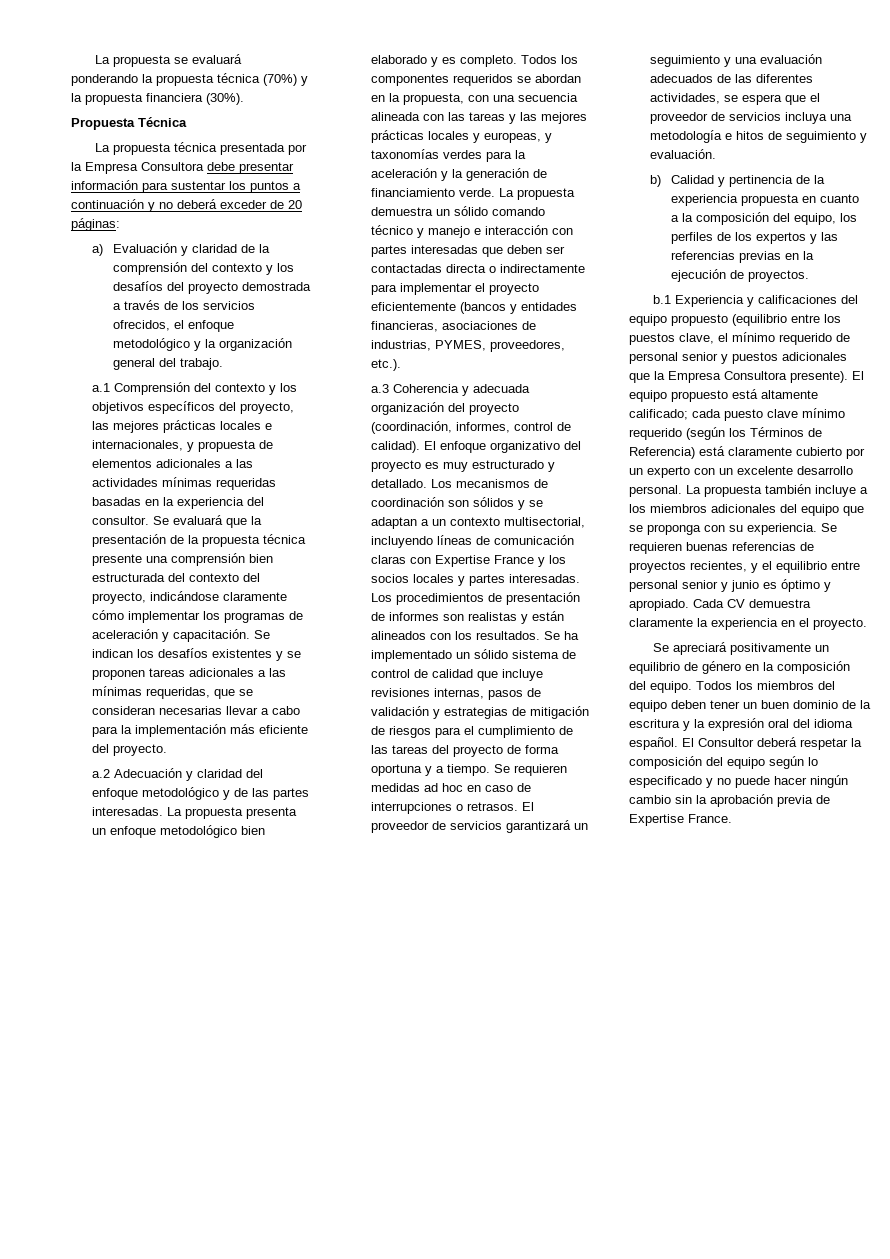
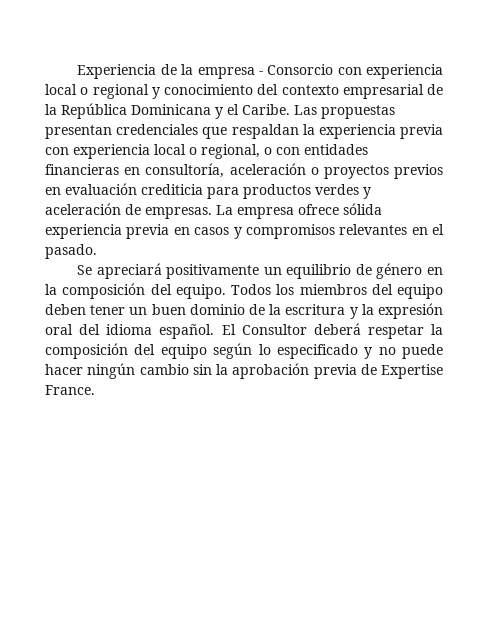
[95,54,243,67] [71,73,308,86] [71,93,244,105] [71,117,187,130] [95,142,308,155] [71,162,294,174] [71,180,301,193] [71,199,302,212] [71,218,120,231] [92,243,271,256] [113,262,295,275] [113,281,312,294] [113,300,256,310] [113,320,235,332] [113,338,293,351] [113,358,224,370] [92,382,298,395] [92,401,295,414] [92,420,273,433] [92,440,274,452] [92,459,254,468] [92,477,277,490] [92,497,265,509] [92,515,263,528] [92,534,307,547] [92,553,274,566] [92,573,261,582] [92,591,288,604] [92,610,304,623] [92,629,271,642] [92,648,302,661] [92,668,287,680] [92,686,254,699] [92,706,301,715] [92,724,309,737] [92,744,168,756] [92,768,264,781] [92,787,310,800] [92,807,298,819] [92,825,266,838] [371,55,579,67] [371,74,582,86] [371,93,579,105] [371,112,588,124] [371,130,553,143] [371,149,527,162] [371,168,548,181] [371,188,576,200] [371,206,546,216] [371,225,574,238] [371,245,566,257] [371,264,586,273] [371,283,540,295] [371,302,578,314] [371,321,537,332] [371,340,566,352] [371,359,402,371] [371,384,531,396] [371,402,520,415] [371,421,572,434] [371,441,582,453] [371,460,556,472] [371,479,549,488] [371,497,544,510] [371,517,586,529] [371,535,575,548] [371,555,567,567] [371,574,581,586] [371,592,581,605] [371,611,565,624] [371,631,580,640] [371,649,577,662] [371,669,544,681] [371,688,542,700] [371,706,590,719] [371,726,574,738] [371,745,560,757] [371,764,568,776] [371,783,532,792] [371,802,535,814] [371,820,589,833] [650,54,823,67] [650,74,814,83] [650,93,821,105] [650,112,853,124] [650,130,868,143] [650,149,717,159] [650,175,826,187] [671,194,860,206] [671,212,858,225] [671,232,839,244] [671,251,815,263] [671,269,810,282] [653,295,859,307] [629,314,841,326] [629,332,850,345] [629,352,847,364] [629,371,864,383] [629,389,818,402] [629,408,845,421] [629,427,822,440] [629,446,865,459] [629,466,853,478] [629,484,868,497] [629,504,864,516] [629,523,837,535] [629,542,814,554] [629,561,860,573] [629,579,831,592] [629,599,811,611] [629,618,778,630] La propuesta se evaluará ponderando la propuesta técnica (70%) y la propuesta financiera (30%). // Propuesta Técnica // La propuesta técnica presentada por la Empresa Consultora debe presentar información para sustentar los puntos a continuación y no deberá exceder de 20 páginas: // a) Evaluación y claridad de la comprensión del contexto y los desafíos del proyecto demostrada a través de los servicios ofrecidos, el enfoque metodológico y la organización general del trabajo. // a.1 Comprensión del contexto y los objetivos específicos del proyecto, las mejores prácticas locales e internacionales, y propuesta de elementos adicionales a las actividades mínimas requeridas basadas en la experiencia del consultor. Se evaluará que la presentación de la propuesta técnica presente una comprensión bien estructurada del contexto del proyecto, indicándose claramente cómo implementar los programas de aceleración y capacitación. Se indican los desafíos existentes y se proponen tareas adicionales a las mínimas requeridas, que se consideran necesarias llevar a cabo para la implementación más eficiente del proyecto. // a.2 Adecuación y claridad del enfoque metodológico y de las partes interesadas. La propuesta presenta un enfoque metodológico bien elaborado y es completo. Todos los componentes requeridos se abordan en la propuesta, con una secuencia alineada con las tareas y las mejores prácticas locales y europeas, y taxonomías verdes para la aceleración y la generación de financiamiento verde. La propuesta demuestra un sólido comando técnico y manejo e interacción con partes interesadas que deben ser contactadas directa o indirectamente para implementar el proyecto eficientemente (bancos y entidades financieras, asociaciones de industrias, PYMES, proveedores, etc.). // a.3 Coherencia y adecuada organización del proyecto (coordinación, informes, control de calidad). El enfoque organizativo del proyecto es muy estructurado y detallado. Los mecanismos de coordinación son sólidos y se adaptan a un contexto multisectorial, incluyendo líneas de comunicación claras con Expertise France y los socios locales y partes interesadas. Los procedimientos de presentación de informes son realistas y están alineados con los resultados. Se ha implementado un sólido sistema de control de calidad que incluye revisiones internas, pasos de validación y estrategias de mitigación de riesgos para el cumplimiento de las tareas del proyecto de forma oportuna y a tiempo. Se requieren medidas ad hoc en caso de interrupciones o retrasos. El proveedor de servicios garantizará un seguimiento y una evaluación adecuados de las diferentes actividades, se espera que el proveedor de servicios incluya una metodología e hitos de seguimiento y evaluación. // b) Calidad y pertinencia de la experiencia propuesta en cuanto a la composición del equipo, los perfiles de los expertos y las referencias previas en la ejecución de proyectos. // b.1 Experiencia y calificaciones del equipo propuesto (equilibrio entre los puestos clave, el mínimo requerido de personal senior y puestos adicionales que la Empresa Consultora presente). El equipo propuesto está altamente calificado; cada puesto clave mínimo requerido (según los Términos de Referencia) está claramente cubierto por un experto con un excelente desarrollo personal. La propuesta también incluye a los miembros adicionales del equipo que se proponga con su experiencia. Se requieren buenas referencias de proyectos recientes, y el equilibrio entre personal senior y junio es óptimo y apropiado. Cada CV demuestra claramente la experiencia -> [77,64,443,79] [45,84,443,99] [45,103,395,119] [45,124,444,139] [45,144,368,159] [45,163,444,179] [45,183,371,199] [45,203,382,219] [45,224,408,239] Experiencia de la empresa - Consorcio con experiencia local o regional y conocimiento del contexto empresarial de la República Dominicana y el Caribe. Las propuestas presentan credenciales que respaldan la experiencia previa con experiencia local o regional, o con entidades financieras en consultoría, aceleración o proyectos previos en evaluación crediticia para productos verdes y aceleración de empresas. La empresa ofrece sólida experiencia previa en casos y compromisos relevantes
[813,618,867,630] proyecto. -> [45,244,97,259] pasado.

